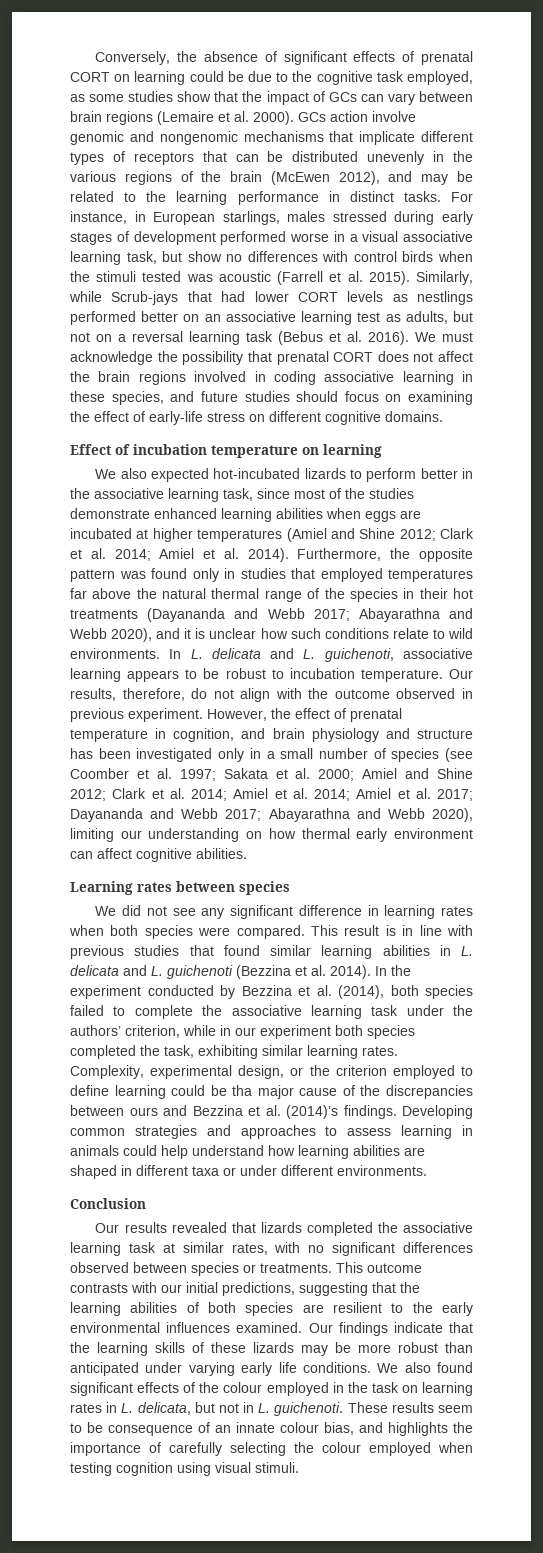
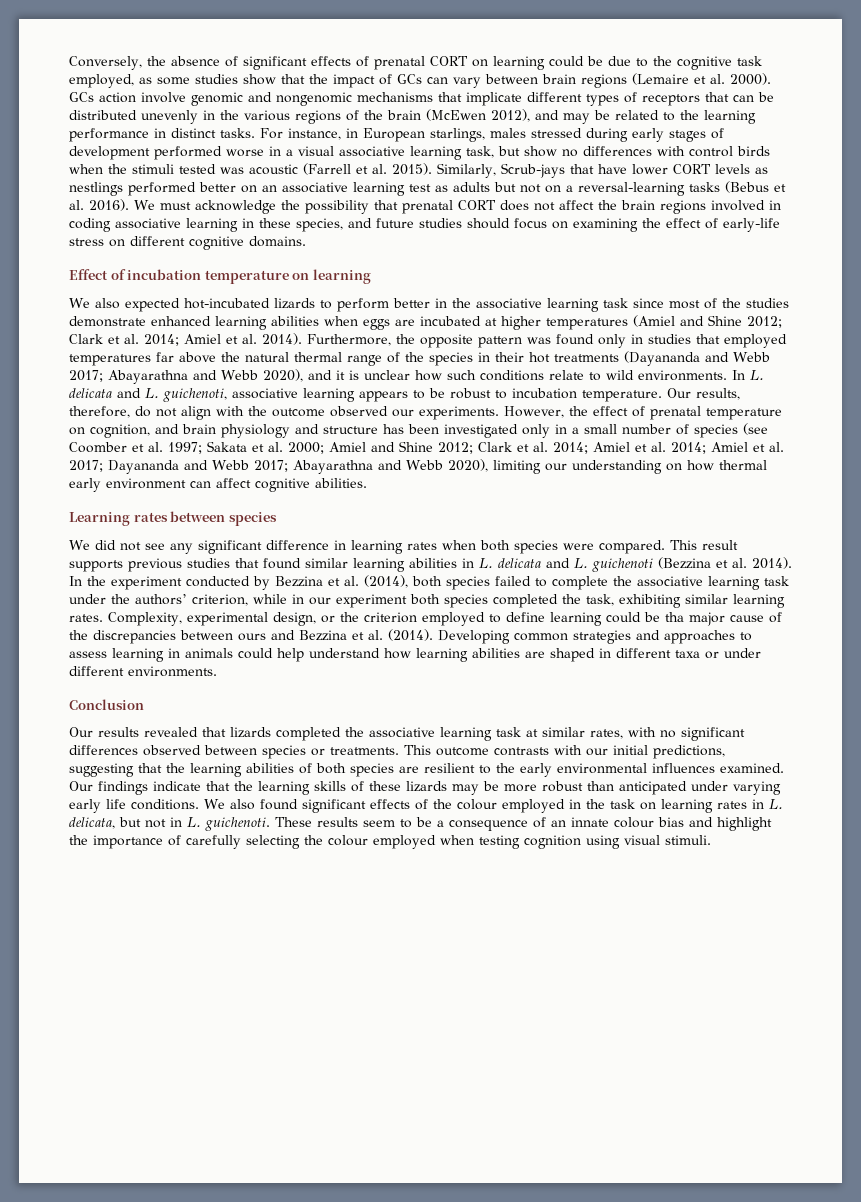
[69,291,102,302] while -> (496, 170) none
[221,291,246,302] had -> [597,164,627,174] have
[405,311,448,324] adults, -> [453,182,490,192] adults
[132,331,273,345] reversal learning task -> [578,182,720,196] reversal-learning tasks
[223,488,253,501] task, -> [603,298,628,308] task
[461,688,473,699] [70,708,203,722] in previous experiment. -> [392,406,499,420] our experiments.
[155,728,167,739] in -> [69,427,85,435] on
[385,925,473,936] is in line with -> [69,560,123,572] supports
[286,1105,397,1119] (2014)’s findings. -> [388,629,433,641] (2014).
(103, 1427) none -> [437,820,444,827] a
[324,1422,448,1436] bias, and highlights -> [658,817,772,831] bias and highlight

